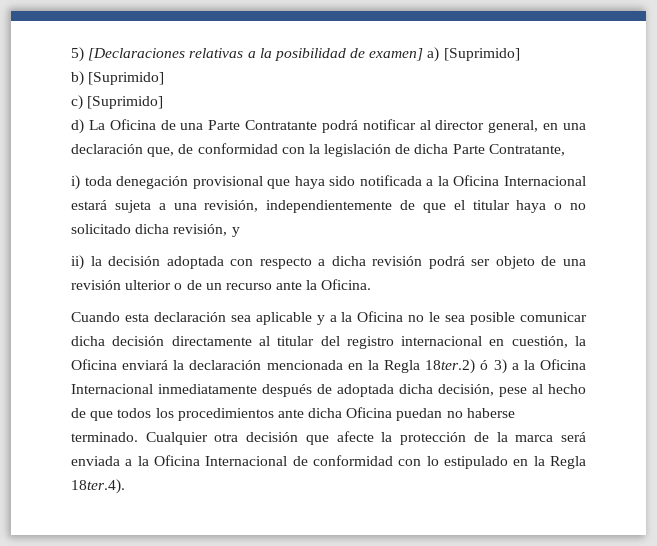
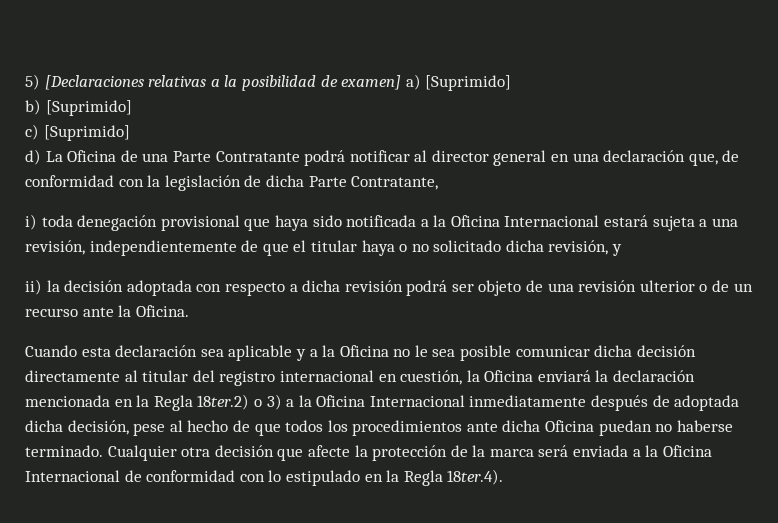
[488,120,539,133] general, -> [493,150,547,166] general
[480,360,489,370] ó -> [253,399,262,407] o

